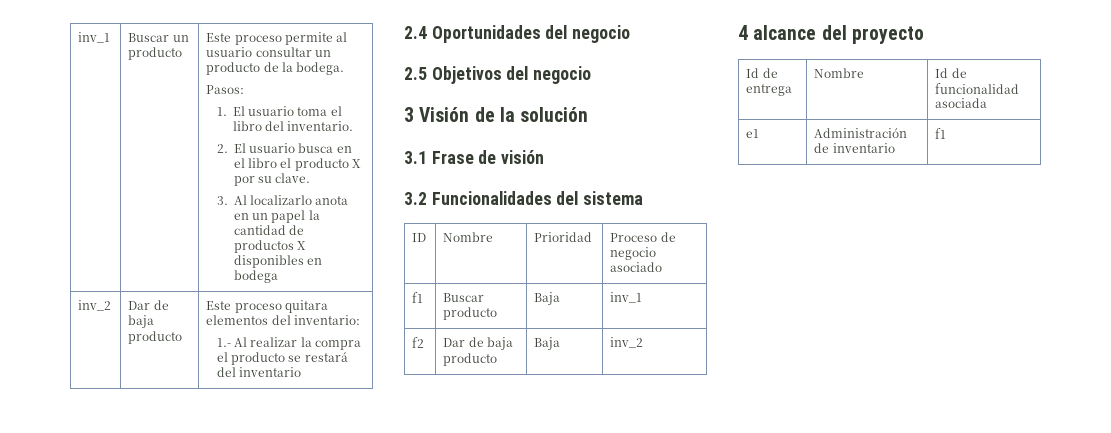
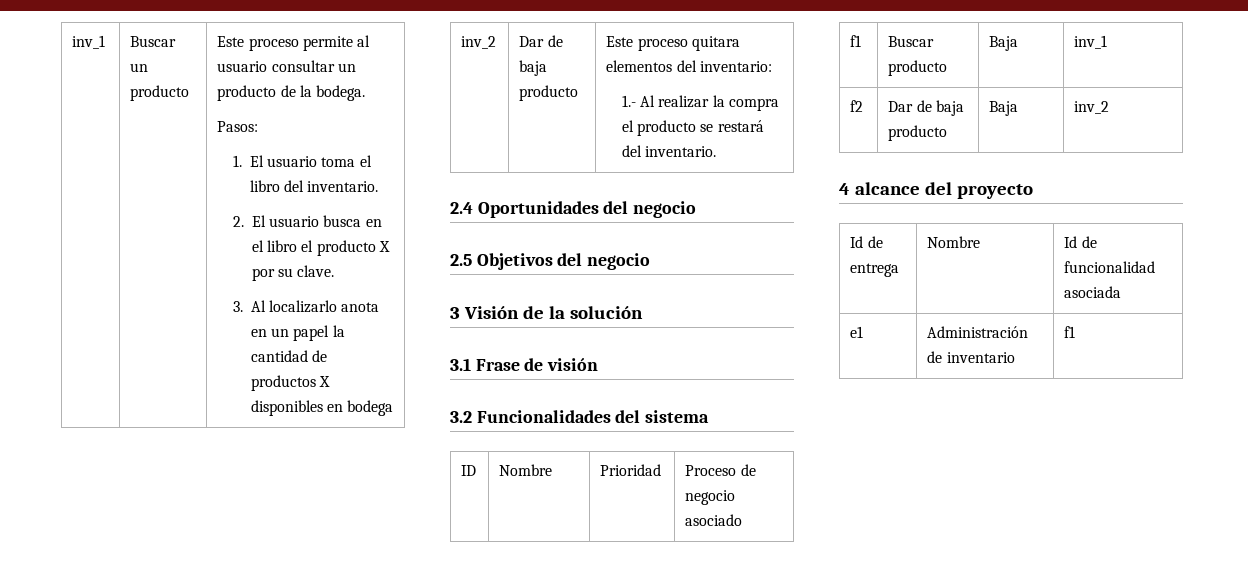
[239,367,302,377] inventario -> [644,146,716,157] inventario.

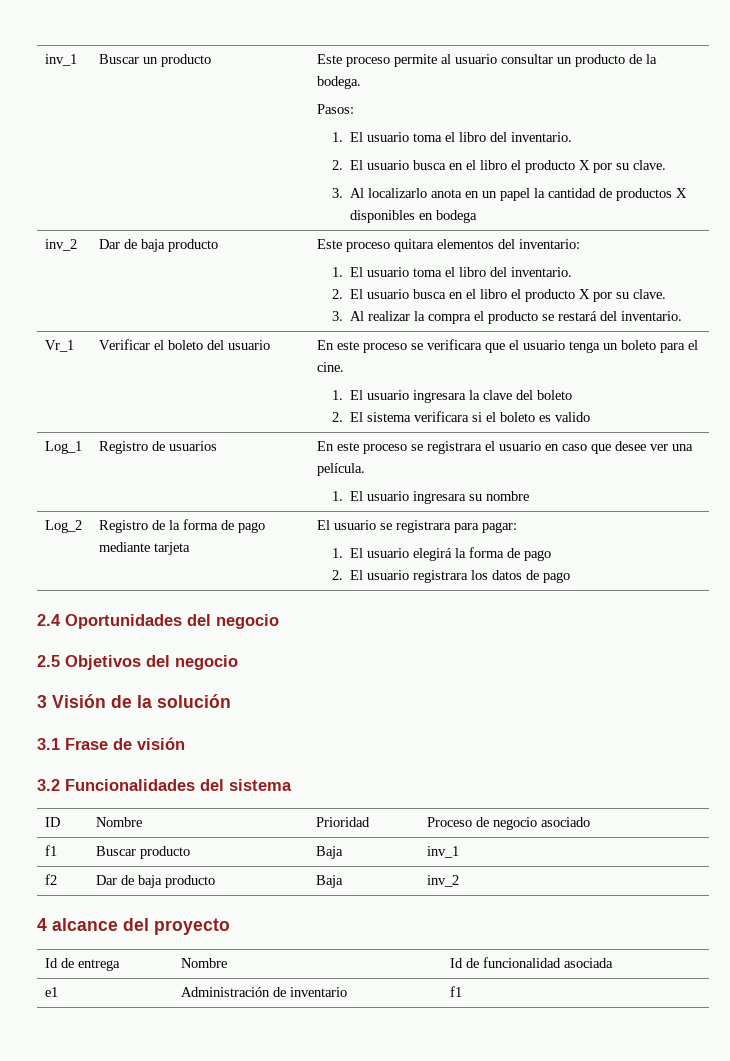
[621,95,636,107] 1.- -> [332,267,573,277] [332,289,667,302] [332,311,344,321] 1. El usuario toma el libro del inventario. // 2. El usuario busca en el libro el producto X por su clave. // 3.
(716, 151) none -> [45,340,75,352] [99,339,271,350] [317,339,699,353] [317,362,345,372] [332,390,573,403] [332,411,591,422] [45,441,83,454] [99,441,218,454] [317,441,694,454] [317,463,366,476] [332,491,530,504] [45,520,83,533] [99,519,266,533] [99,542,191,555] [317,520,518,533] [332,547,552,561] [332,570,571,583] // Vr_1 | Verificar el boleto del usuario | En este proceso se verificara que el usuario tenga un boleto para el cine. // 1. El usuario ingresara la clave del boleto // 2. El sistema verificara si el boleto es valido // Log_1 | Registro de usuarios | En este proceso se registrara el usuario en caso que desee ver una película. // 1. El usuario ingresara su nombre // Log_2 | Registro de la forma de pago mediante tarjeta | El usuario se registrara para pagar: // 1. El usuario elegirá la forma de pago // 2. El usuario registrara los datos de pago

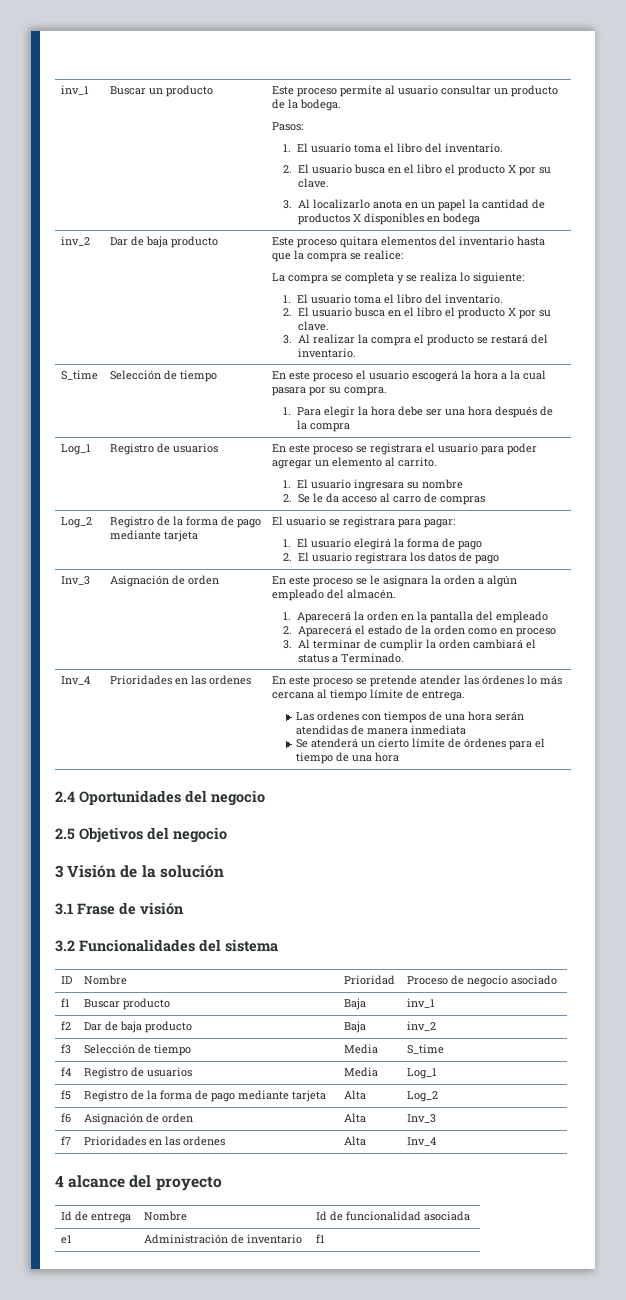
[519,239,581,249] inventario: -> [458,236,545,246] [271,250,403,262] [271,272,524,284] inventario hasta que la compra se realice: // La compra se completa y se realiza lo siguiente:
[45,340,75,352] [99,339,271,350] [317,339,699,353] [317,362,345,372] [332,390,573,403] [332,411,591,422] Vr_1 | Verificar el boleto del usuario | En este proceso se verificara que el usuario tenga un boleto para el cine. // 1. El usuario ingresara la clave del boleto // 2. El sistema verificara si el boleto es valido -> [60,370,98,380] [109,370,217,382] [271,370,546,382] [271,387,387,396] [283,406,553,418] [296,420,350,432] S_time | Selección de tiempo | En este proceso el usuario escogerá la hora a la cual pasara por su compra. // 1. Para elegir la hora debe ser una hora después de la compra
[545,441,694,454] [317,463,366,476] en caso que desee ver una película. -> [480,443,537,455] [271,457,437,469] para poder agregar un elemento al carrito.
(530, 496) none -> [283,493,485,505] // 2. Se le da acceso al carro de compras
(571, 577) none -> [60,576,90,585] [109,575,219,587] [271,575,517,587] [271,589,396,601] [283,611,548,623] [283,625,556,637] [283,639,536,651] [297,653,404,663] [60,676,90,685] [109,675,251,685] [271,675,562,687] [271,689,465,701] [295,711,524,723] [295,725,466,735] [295,738,545,750] [295,752,399,764] // Inv_3 | Asignación de orden | En este proceso se le asignara la orden a algún empleado del almacén. // 1. Aparecerá la orden en la pantalla del empleado // 2. Aparecerá el estado de la orden como en proceso // 3. Al terminar de cumplir la orden cambiará el status a Terminado. // Inv_4 | Prioridades en las ordenes | En este proceso se pretende atender las órdenes lo más cercana al tiempo límite de entrega. // Las ordenes con tiempos de una hora serán atendidas de manera inmediata // Se atenderá un cierto límite de órdenes para el tiempo de una hora
(460, 881) none -> [60,1044,71,1054] [83,1044,191,1056] [343,1044,378,1054] [406,1044,444,1054] [60,1067,71,1076] [83,1067,192,1079] [343,1067,378,1077] [406,1068,437,1079] [60,1090,71,1100] [83,1090,326,1102] [343,1090,366,1100] [406,1091,438,1102] [60,1113,71,1123] [83,1113,193,1125] [343,1113,366,1123] [406,1114,436,1123] [60,1136,71,1145] [83,1136,225,1146] [343,1136,366,1146] [406,1137,436,1146] // f3 | Selección de tiempo | Media | S_time // f4 | Registro de usuarios | Media | Log_1 // f5 | Registro de la forma de pago mediante tarjeta | Alta | Log_2 // f6 | Asignación de orden | Alta | Inv_3 // f7 | Prioridades en las ordenes | Alta | Inv_4

